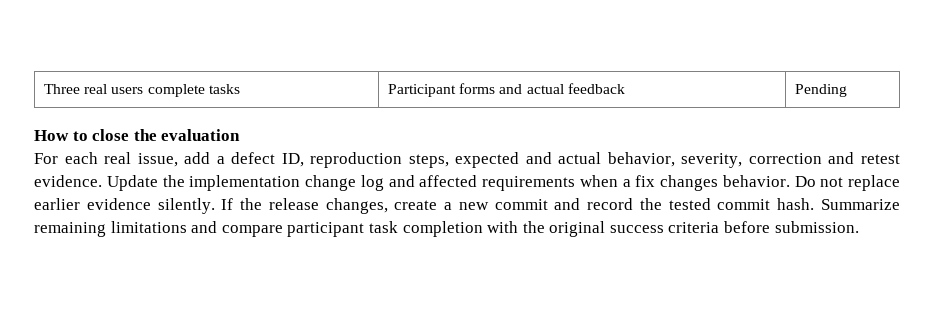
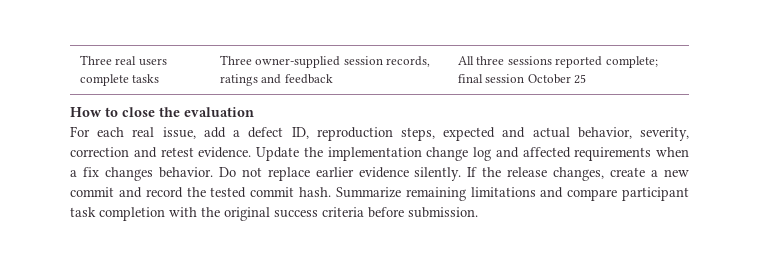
[388,83,625,97] [795,84,848,97] Participant forms and actual feedback | Pending -> [219,55,431,68] [219,74,333,86] [457,56,658,68] [457,74,587,84] Three owner-supplied session records, ratings and feedback | All three sessions reported complete; final session October 25

